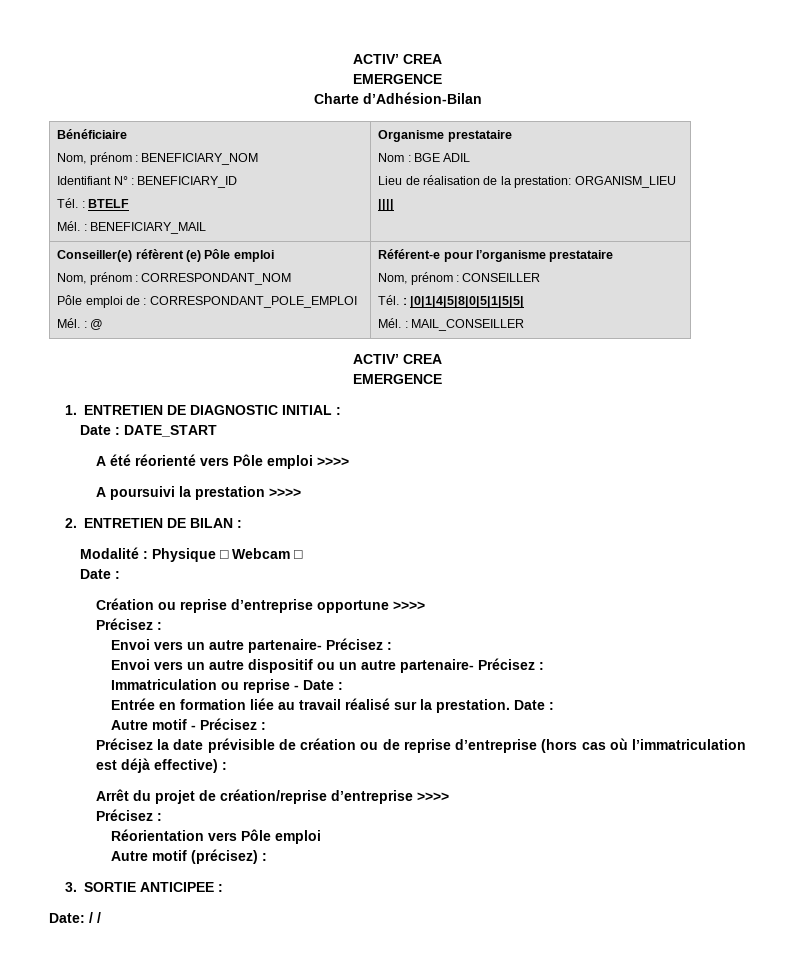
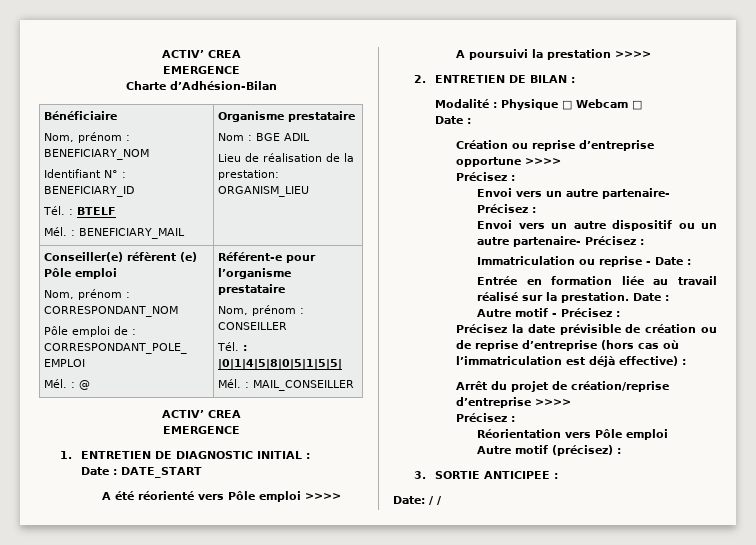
[378,199,395,211] // |||| -> (309, 191) none

